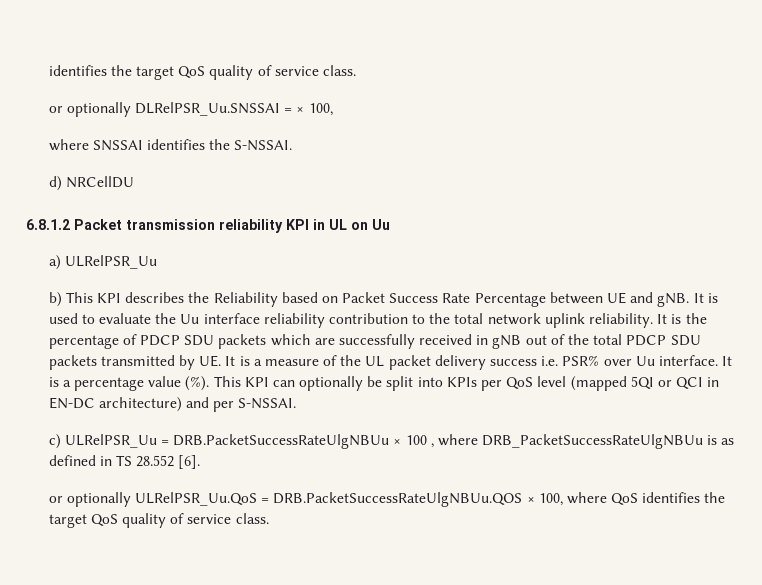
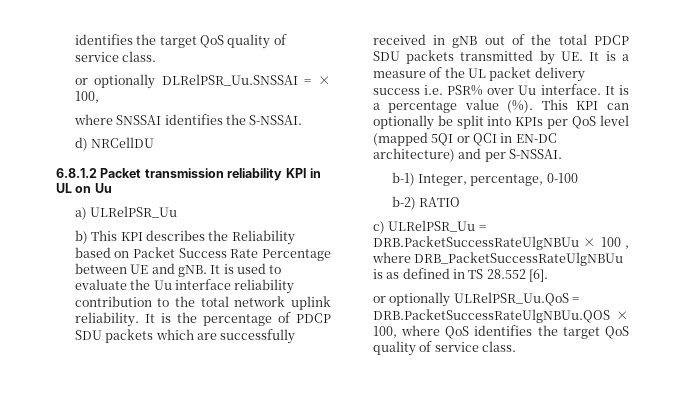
(297, 403) none -> [391,172,578,186] [391,196,460,210] // b-1) Integer, percentage, 0-100 // b-2) RATIO

